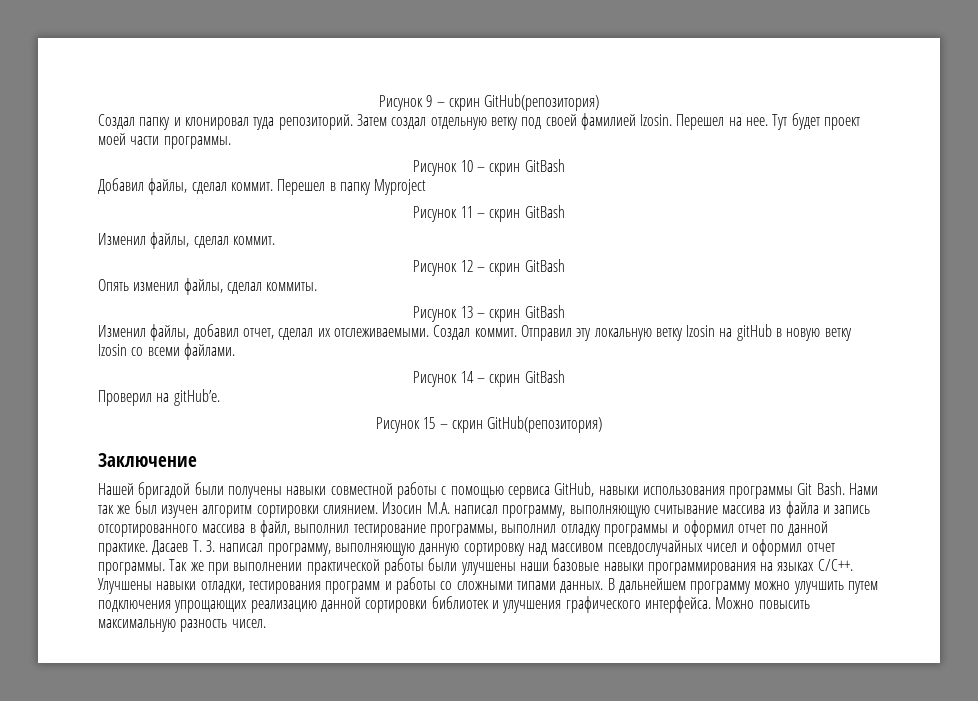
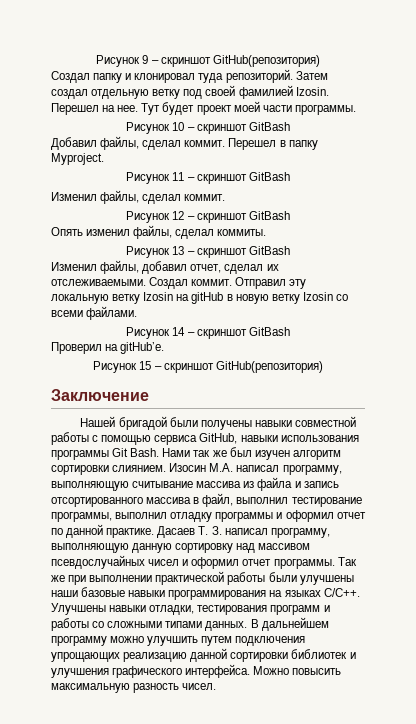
[448,98,480,111] скрин -> [160,57,211,67] скриншот
[489,163,521,176] скрин -> [196,124,247,134] скриншот
[374,179,427,195] Myproject -> [51,153,104,165] Myproject.
[489,209,521,222] скрин -> [196,174,247,184] скриншот
[489,263,521,276] скрин -> [196,213,247,223] скриншот
[489,309,521,322] скрин -> [196,248,247,258] скриншот
[489,374,521,387] скрин -> [196,329,247,339] скриншот
[451,420,483,433] скрин -> [163,363,214,373] скриншот

